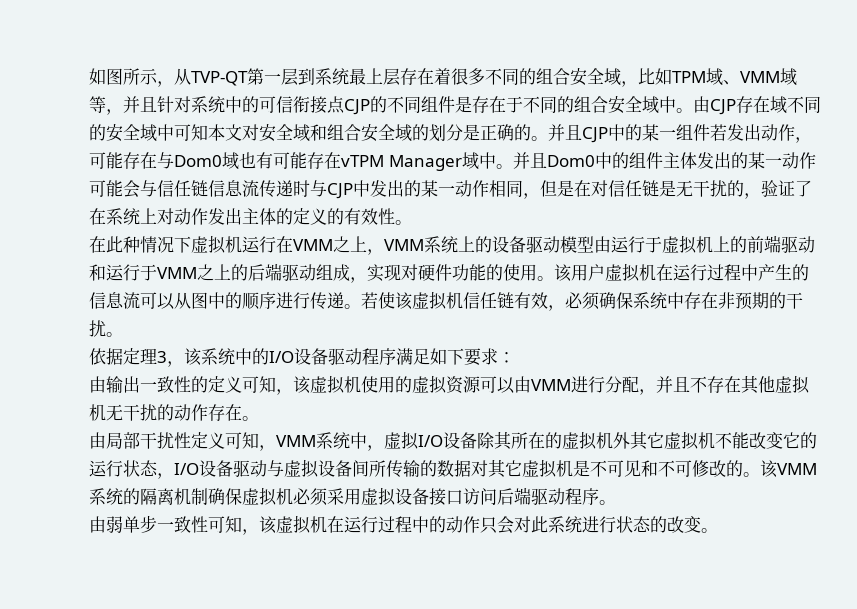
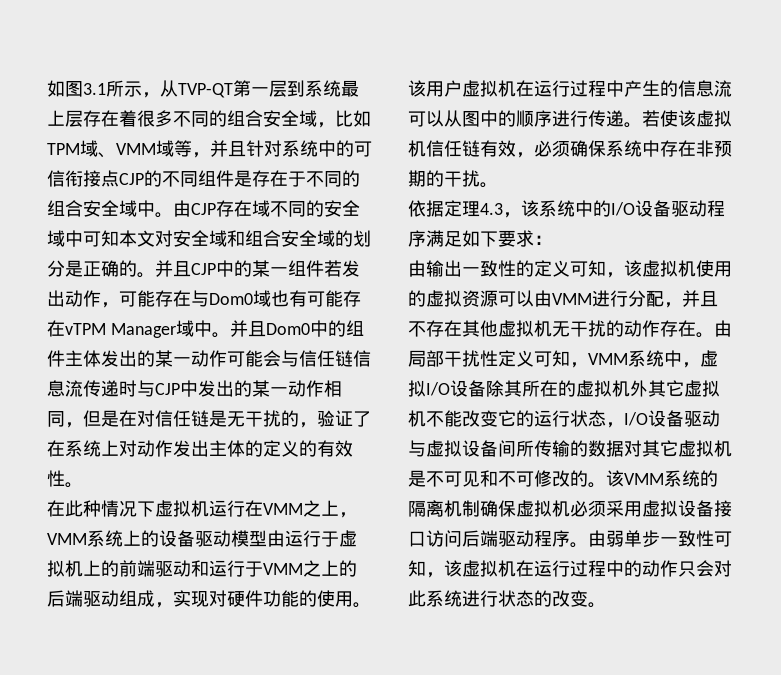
(123, 76) none -> [83,83,106,95] 3.1
[157,351,167,363] 3 -> [480,203,503,215] 4.3
(259, 418) // -> (714, 335) none
(616, 502) // -> (588, 545) none

